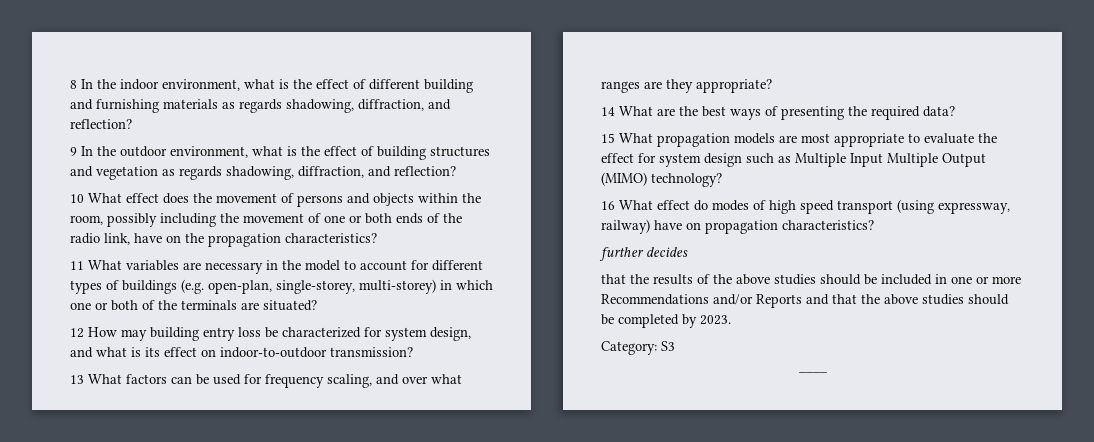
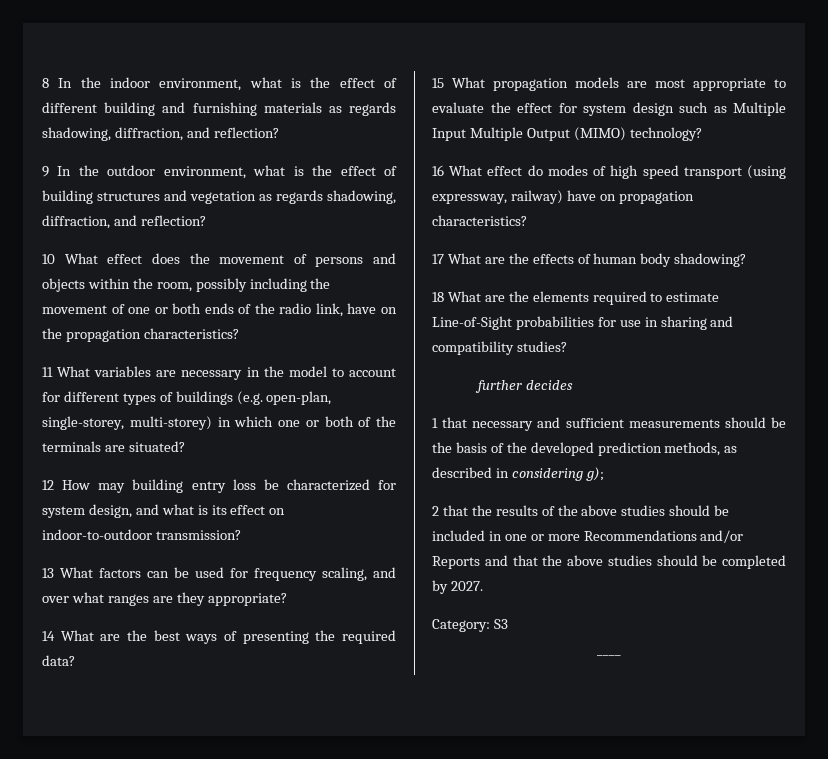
[599,247,688,261] further decides // -> [432,253,747,267] [432,291,720,305] [432,316,734,330] [432,341,567,355] [475,380,574,393] [432,417,786,431] [432,442,738,456] [432,467,604,481] [432,506,439,516] 17 What are the effects of human body shadowing? // 18 What are the elements required to estimate Line-of-Sight probabilities for use in sharing and compatibility studies? // further decides // 1 that necessary and sufficient measurements should be the basis of the developed prediction methods, as described in considering g); // 2
[700,315,731,325] 2023. -> [450,581,483,591] 2027.

